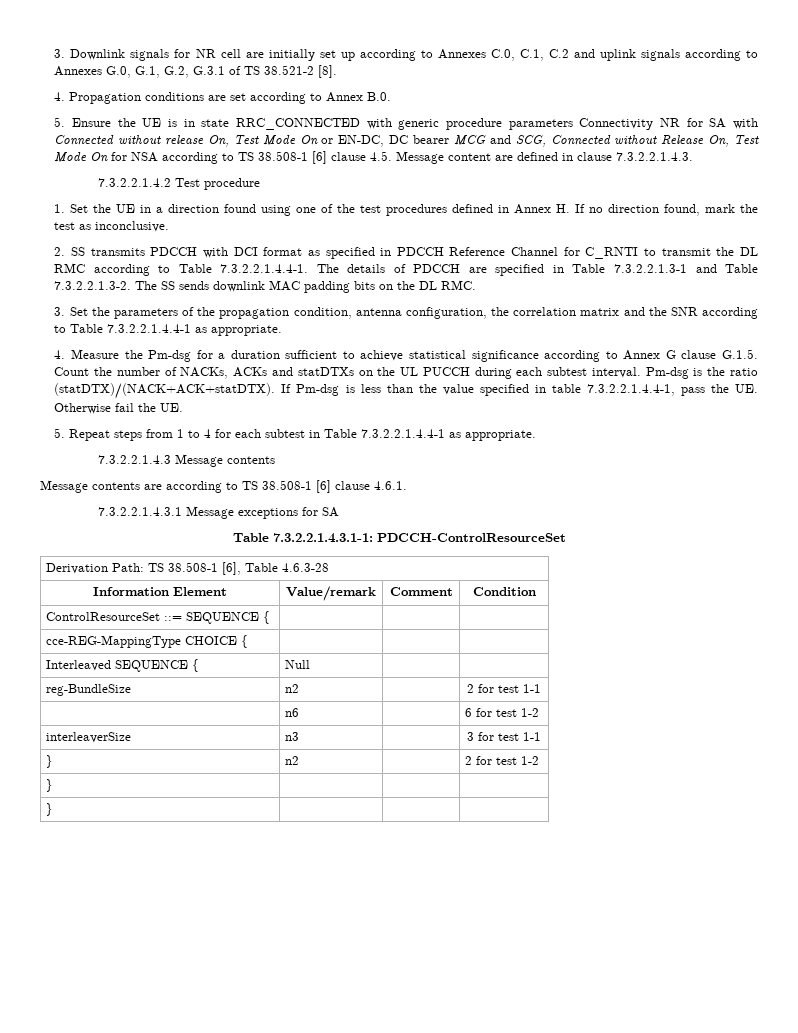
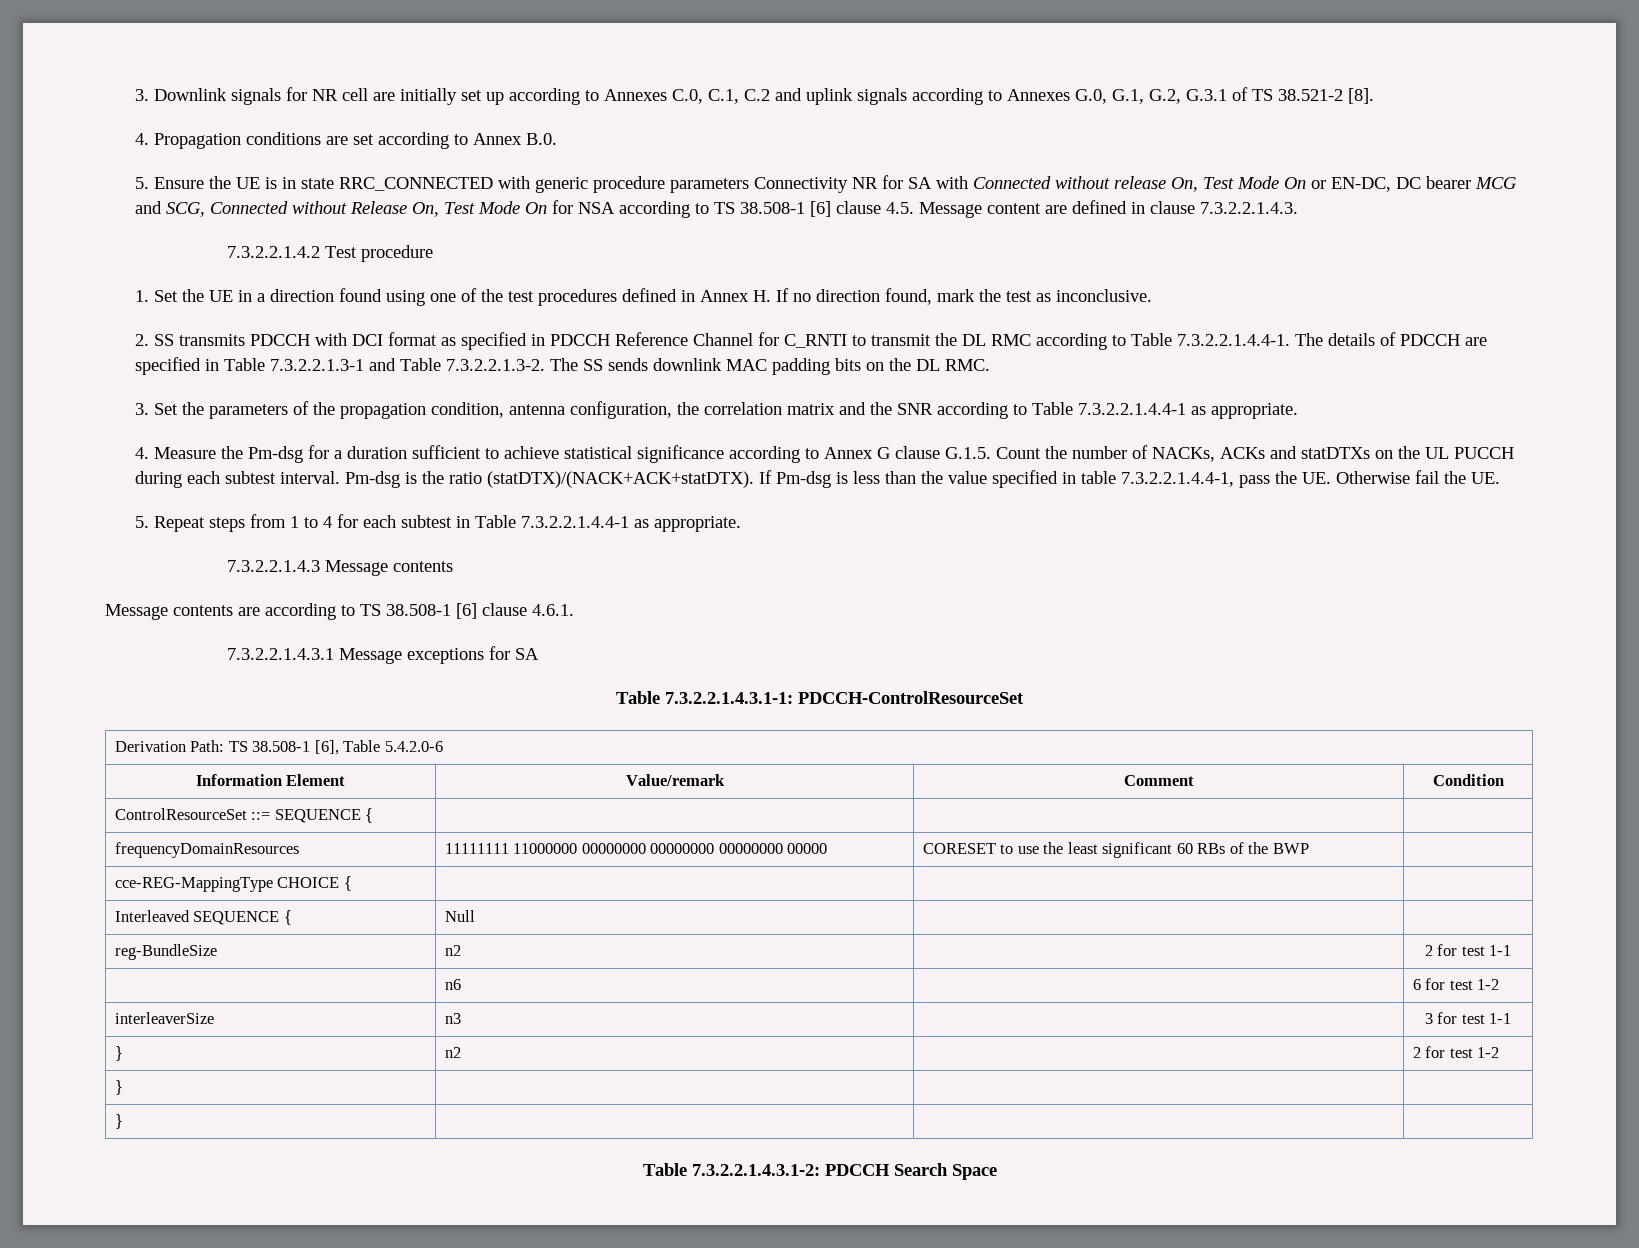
[282,563,330,572] 4.6.3-28 -> [384,741,443,752] 5.4.2.0-6
(271, 617) none -> [114,842,299,858] [444,843,828,854] [922,842,1309,858] // frequencyDomainResources | 11111111 11000000 00000000 00000000 00000000 00000 | CORESET to use the least significant 60 RBs of the BWP |
(54, 809) none -> [642,1163,997,1180] // Table 7.3.2.2.1.4.3.1-2: PDCCH Search Space

